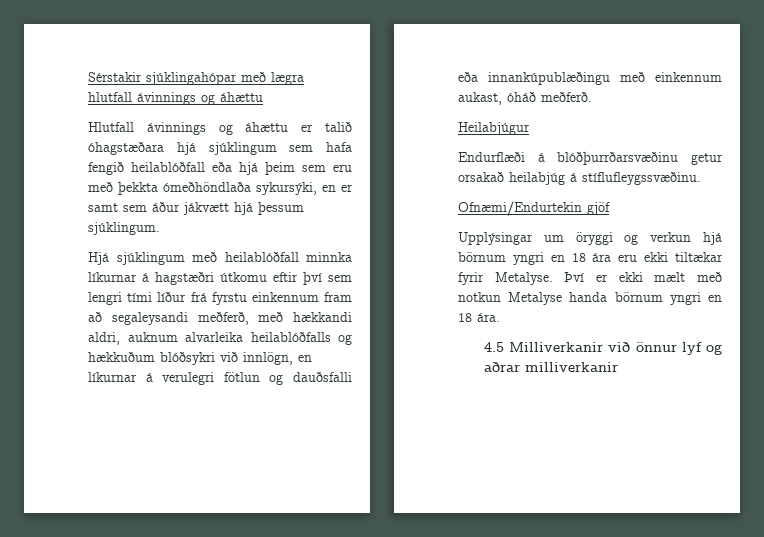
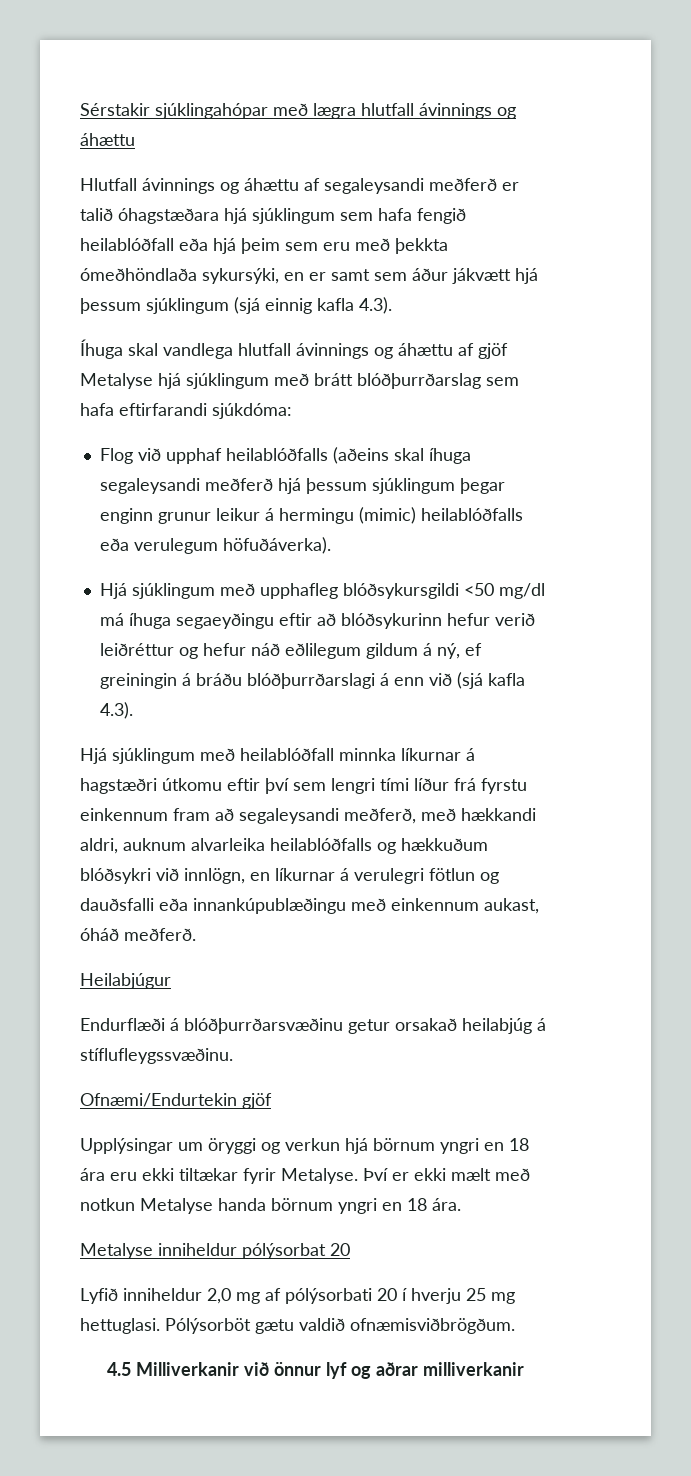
(289, 127) none -> [304,178,497,194] af segaleysandi meðferð
[88,222,160,235] sjúklingum. -> [146,297,392,314] [80,339,508,359] [80,373,519,389] [80,403,292,419] [99,447,471,464] [99,478,505,494] [99,507,523,524] [99,537,331,554] [99,583,545,599] [99,613,535,629] [99,643,482,659] [99,672,525,689] [99,702,133,719] sjúklingum (sjá einnig kafla 4.3). // Íhuga skal vandlega hlutfall ávinnings og áhættu af gjöf Metalyse hjá sjúklingum með brátt blóðþurrðarslag sem hafa eftirfarandi sjúkdóma: // Flog við upphaf heilablóðfalls (aðeins skal íhuga segaleysandi meðferð hjá þessum sjúklingum þegar enginn grunur leikur á hermingu (mimic) heilablóðfalls eða verulegum höfuðáverka). // Hjá sjúklingum með upphafleg blóðsykursgildi <50 mg/dl má íhuga segaeyðingu eftir að blóðsykurinn hefur verið leiðréttur og hefur náð eðlilegum gildum á ný, ef greiningin á bráðu blóðþurrðarslagi á enn við (sjá kafla 4.3).
(500, 317) none -> [80,1243,350,1259] [80,1288,515,1304] [80,1318,515,1334] // Metalyse inniheldur pólýsorbat 20 // Lyfið inniheldur 2,0 mg af pólýsorbati 20 í hverju 25 mg hettuglasi. Pólýsorböt gætu valdið ofnæmisviðbrögðum.

